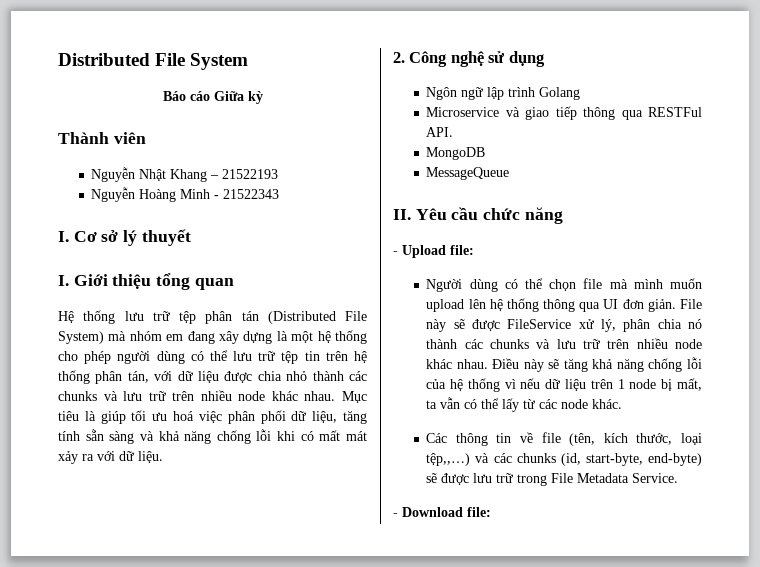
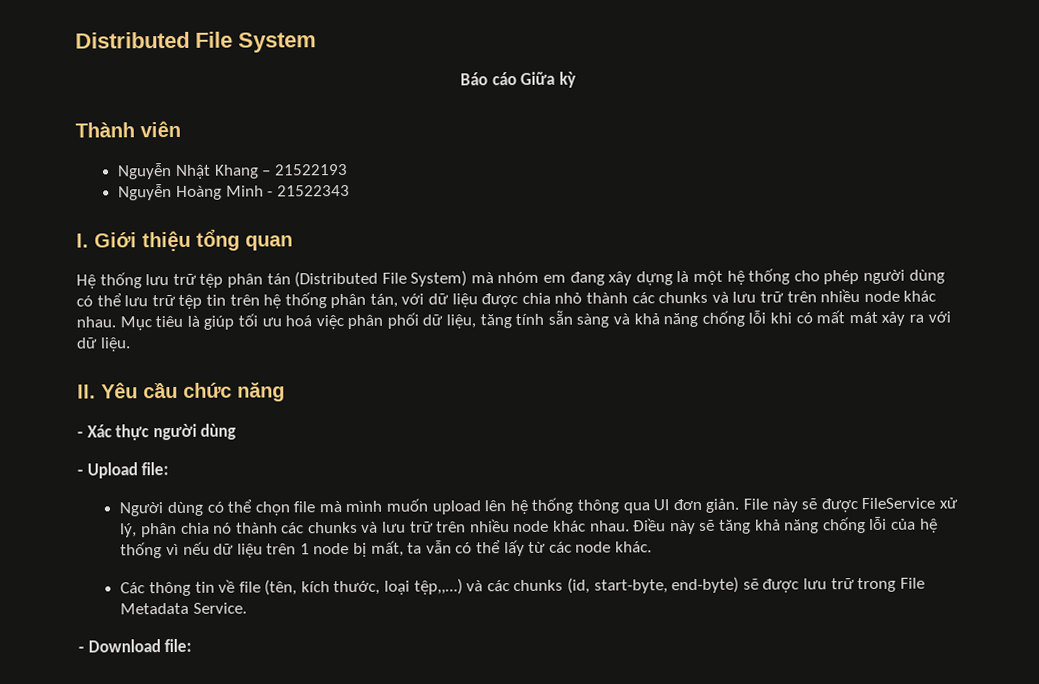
[58,229,191,246] // I. Cơ sở lý thuyết -> (350, 190) none
[393,51,545,67] [426,87,581,100] [426,106,702,120] [426,127,454,137] [426,147,486,160] [426,167,510,180] // 2. Công nghệ sử dụng // Ngôn ngữ lập trình Golang // Microservice và giao tiếp thông qua RESTFul API. // MongoDB // MessageQueue -> (131, 344) none
(563, 215) none -> [77,423,237,441] // - Xác thực người dùng

